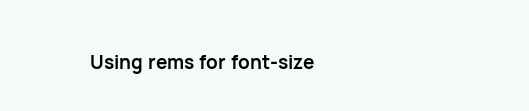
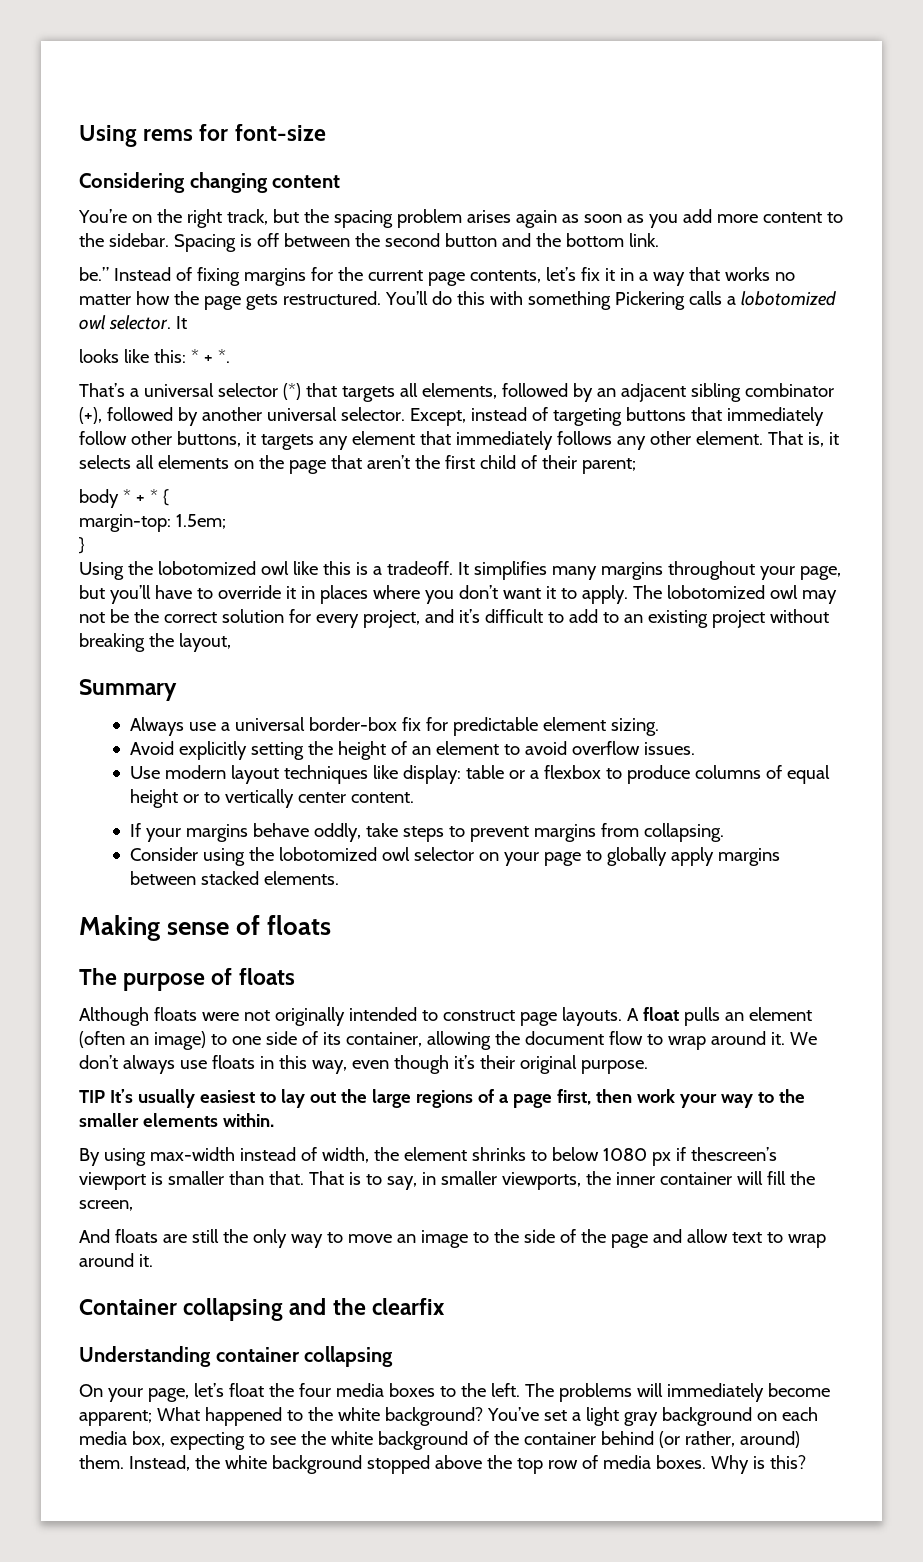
(315, 62) none -> [79,172,341,193] [78,209,843,228] [79,233,659,252] [79,267,795,286] [79,291,836,310] [79,315,187,330] [79,349,230,363] [79,383,834,402] [79,407,824,426] [79,431,839,450] [79,455,636,474] [79,489,169,508] [79,514,226,532] [79,537,85,554] [79,561,841,580] [79,585,837,604] [79,609,829,628] [79,633,231,652] [79,679,177,701] [129,717,659,736] [129,741,695,760] [129,765,830,784] [129,789,414,808] [129,823,724,842] [129,847,780,866] [129,871,339,885] [79,915,332,941] [79,968,295,991] [79,1007,812,1026] [79,1031,817,1050] [79,1055,648,1074] [79,1089,805,1108] [79,1113,274,1127] [79,1147,777,1166] [79,1171,815,1190] [79,1200,133,1211] [79,1229,826,1248] [79,1253,153,1267] [79,1298,445,1321] [79,1346,394,1367] [79,1383,830,1402] [79,1407,818,1426] [79,1431,800,1450] [79,1455,806,1474] // Considering changing content // You’re on the right track, but the spacing problem arises again as soon as you add more content to the sidebar. Spacing is off between the second button and the bottom link. // be.” Instead of fixing margins for the current page contents, let’s fix it in a way that works no matter how the page gets restructured. You’ll do this with something Pickering calls a lobotomized owl selector. It // looks like this: * + *. // That’s a universal selector (*) that targets all elements, followed by an adjacent sibling combinator (+), followed by another universal selector. Except, instead of targeting buttons that immediately follow other buttons, it targets any element that immediately follows any other element. That is, it selects all elements on the page that aren’t the first child of their parent; // body * + * { // margin-top: 1.5em; // } // Using the lobotomized owl like this is a tradeoff. It simplifies many margins throughout your page, but you’ll have to override it in places where you don’t want it to apply. The lobotomized owl may not be the correct solution for every project, and it’s difficult to add to an existing project without breaking the layout, // Summary // Always use a universal border-box fix for predictable element sizing. // Avoid explicitly setting the height of an element to avoid overflow issues. // Use modern layout techniques like display: table or a flexbox to produce columns of equal height or to vertically center content. // If your margins behave oddly, take steps to prevent margins from collapsing. // Consider using the lobotomized owl selector on your page to globally apply margins between stacked elements. // Making sense of floats // The purpose of floats // Although floats were not originally intended to construct page layouts. A float pulls an element (often an image) to one side of its container, allowing the document flow to wrap around it. We don’t always use floats in this way, even though it’s their original purpose. // TIP It’s usually easiest to lay out the large regions of a page first, then work your way to the smaller elements within. // By using max-width instead of width, the element shrinks to below 1080 px if thescreen’s viewport is smaller than that. That is to say, in smaller viewports, the inner container will fill the screen, // And floats are still the only way to move an image to the side of the page and allow text to wrap around it. // Container collapsing and the clearfix // Understanding container collapsing // On your page, let’s float the four media boxes to the left. The problems will immediately become apparent; What happened to the white background? You’ve set a light gray background on each media box, expecting to see the white background of the container behind (or rather, around) them. Instead, the white background stopped above the top row of media boxes. Why is this?

